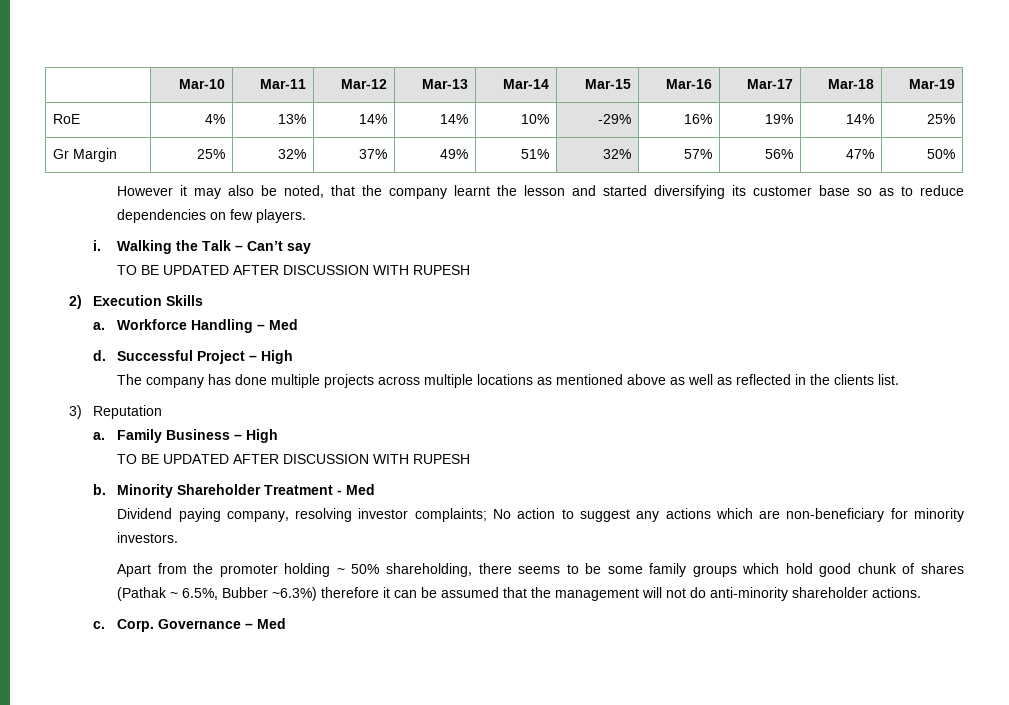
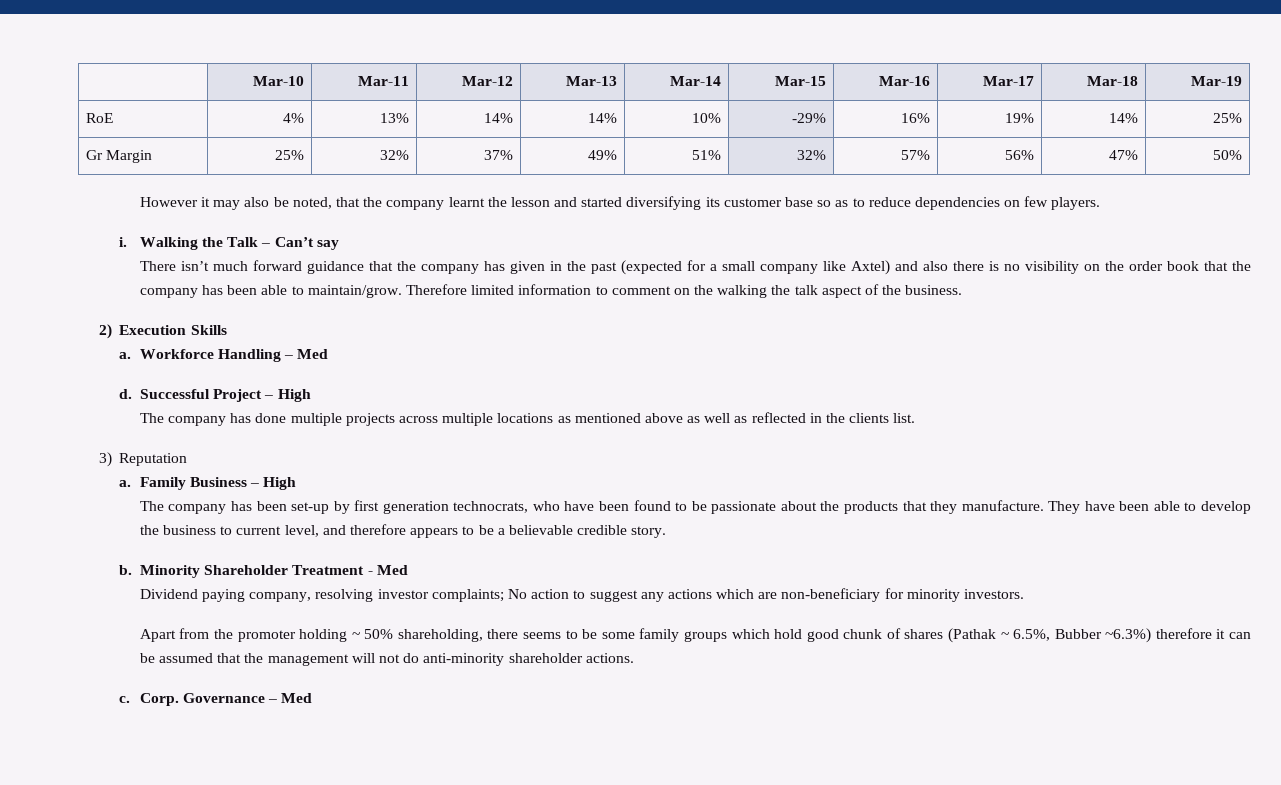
[117,265,471,275] TO BE UPDATED AFTER DISCUSSION WITH RUPESH -> [139,260,1251,275] [139,284,963,298] There isn’t much forward guidance that the company has given in the past (expected for a small company like Axtel) and also there is no visibility on the order book that the company has been able to maintain/grow. Therefore limited information to comment on the walking the talk aspect of the business.
[117,454,471,464] TO BE UPDATED AFTER DISCUSSION WITH RUPESH -> [139,500,1251,514] [139,524,667,538] The company has been set-up by first generation technocrats, who have been found to be passionate about the products that they manufacture. They have been able to develop the business to current level, and therefore appears to be a believable credible story.

